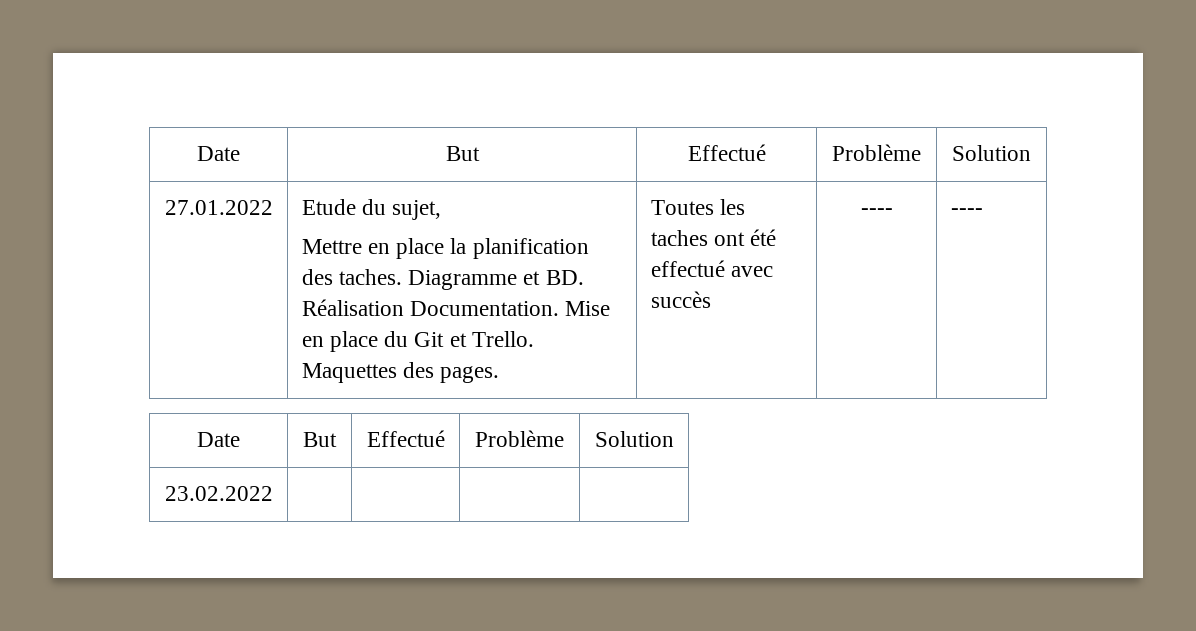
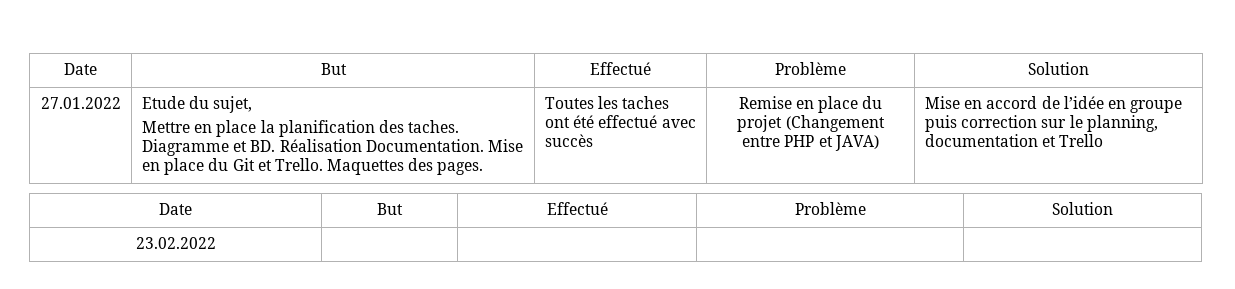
[860,208,893,215] [950,208,983,215] ---- | ---- -> [738,96,883,113] [737,115,885,132] [742,135,879,151] [924,96,1183,113] [924,115,1158,132] [924,134,1104,147] Remise en place du projet (Changement entre PHP et JAVA) | Mise en accord de l’idée en groupe puis correction sur le planning, documentation et Trello

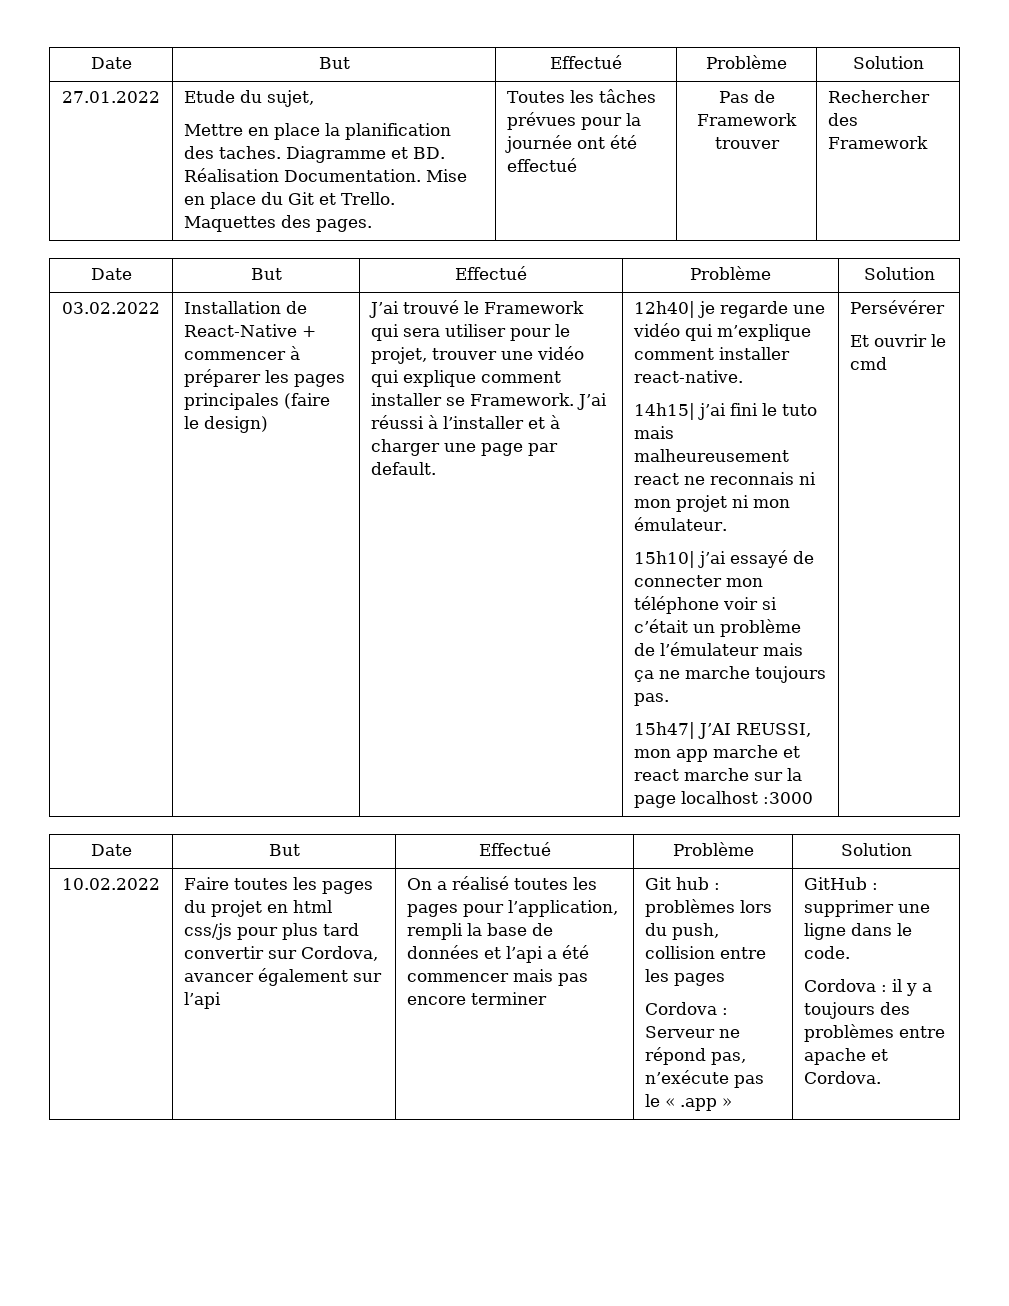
[622,96,670,109] [544,115,696,128] [544,134,593,147] [738,96,883,113] [737,115,885,132] [742,135,879,151] [924,96,1183,113] [924,115,1158,132] [924,134,1104,147] [159,203,192,215] [377,203,403,215] [546,202,608,215] [794,202,866,215] [1052,202,1113,215] [135,237,216,249] taches ont été effectué avec succès | Remise en place du projet (Changement entre PHP et JAVA) | Mise en accord de l’idée en groupe puis correction sur le planning, documentation et Trello // Date | But | Effectué | Problème | Solution // 23.02.2022 | | | | -> [599,89,657,103] [507,112,642,130] [505,135,638,153] [507,158,578,172] [718,90,775,103] [697,113,797,126] [714,137,780,149] [828,90,931,103] [828,113,859,126] [828,136,929,149] [90,268,132,280] [250,268,282,280] [455,266,527,280] [690,266,771,280] [863,267,935,280] [62,302,160,314] [184,301,308,314] [184,324,317,337] [184,346,301,360] [184,369,346,387] [184,393,331,410] [184,416,269,433] [369,300,585,318] [371,324,571,341] [371,346,585,364] [371,370,562,387] [371,393,608,410] [371,415,561,429] [371,439,559,456] [371,462,437,475] [634,301,826,318] [633,323,812,341] [634,347,791,360] [634,370,744,383] [634,403,818,420] [634,426,675,439] [634,449,790,462] [634,472,817,485] [634,495,791,512] [634,517,728,531] [634,550,815,568] [634,575,764,587] [634,596,778,614] [634,619,802,637] [634,642,804,656] [634,666,827,683] [634,693,670,706] [634,722,812,739] [634,745,801,762] [634,768,803,781] [634,791,814,808] [850,300,946,314] [850,334,947,347] [850,357,888,370] [90,844,132,856] [268,844,300,856] [478,842,551,856] [672,842,754,856] [840,843,912,856] [62,878,160,890] [184,877,374,894] [184,900,333,917] [184,923,360,940] [184,946,379,961] [184,968,383,986] [184,992,222,1009] [407,876,598,890] [407,900,619,917] [407,923,554,940] [407,945,590,963] [407,969,589,986] [407,992,548,1005] [645,877,721,890] [645,899,773,917] [645,923,720,940] [645,946,767,959] [645,969,726,986] [645,1002,729,1015] [645,1026,741,1038] [645,1047,747,1065] [645,1070,765,1088] [645,1094,733,1111] [804,877,879,890] [804,900,931,917] [804,923,913,940] [804,946,851,959] [804,979,933,996] [804,1002,911,1019] [804,1024,946,1042] [804,1048,889,1065] [804,1071,882,1084] tâches prévues pour la journée ont été effectué | Pas de Framework trouver | Rechercher des Framework // Date | But | Effectué | Problème | Solution // 03.02.2022 | Installation de React-Native + commencer à préparer les pages principales (faire le design) | J’ai trouvé le Framework qui sera utiliser pour le projet, trouver une vidéo qui explique comment installer se Framework. J’ai réussi à l’installer et à charger une page par default. | 12h40| je regarde une vidéo qui m’explique comment installer react-native. // 14h15| j’ai fini le tuto mais malheureusement react ne reconnais ni mon projet ni mon émulateur. // 15h10| j’ai essayé de connecter mon téléphone voir si c’était un problème de l’émulateur mais ça ne marche toujours pas. // 15h47| J’AI REUSSI, mon app marche et react marche sur la page localhost :3000 | Persévérer // Et ouvrir le cmd // Date | But | Effectué | Problème | Solution // 10.02.2022 | Faire toutes les pages du projet en html css/js pour plus tard convertir sur Cordova, avancer également sur l’api | On a réalisé toutes les pages pour l’application, rempli la base de données et l’api a été commencer mais pas encore terminer | Git hub : problèmes lors du push, collision entre les pages // Cordova : Serveur ne répond pas, n’exécute pas le « .app » | GitHub : supprimer une ligne dans le code. // Cordova : il y a toujours des problèmes entre apache et Cordova.

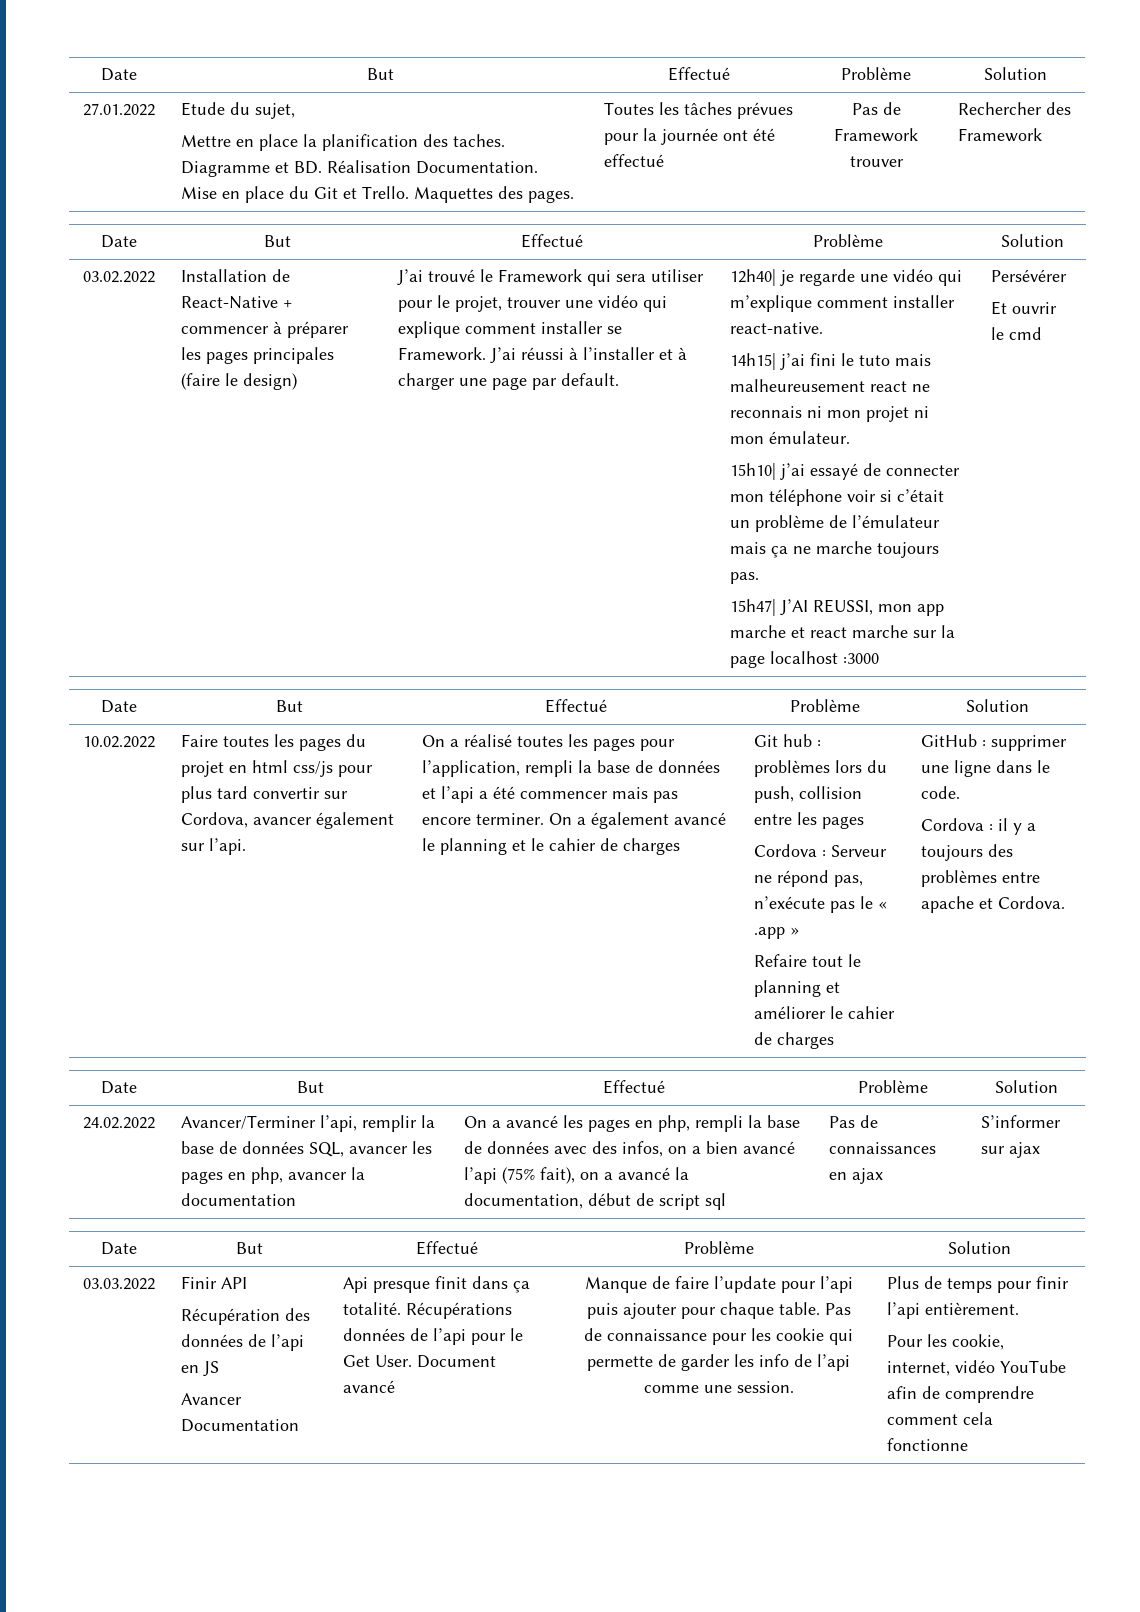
[184,992,222,1009] l’api -> [209,838,247,855] l’api.
[471,992,548,1005] terminer -> [476,812,727,829] [422,838,681,855] terminer. On a également avancé le planning et le cahier de charges
(733, 1102) none -> [754,954,862,967] [754,980,841,997] [754,1006,896,1019] [754,1032,835,1049] // Refaire tout le planning et améliorer le cahier de charges
(882, 1077) none -> [101,1081,137,1094] [296,1081,324,1093] [602,1080,665,1094] [857,1080,928,1093] [995,1080,1058,1093] [83,1117,155,1129] [181,1115,436,1132] [181,1141,433,1157] [181,1167,366,1184] [181,1193,297,1206] [464,1115,801,1132] [464,1141,796,1157] [464,1167,690,1184] [464,1193,727,1210] [829,1115,879,1128] [829,1142,937,1154] [829,1168,884,1184] [981,1115,1062,1128] [981,1142,1041,1158] [101,1242,137,1255] [236,1242,263,1254] [415,1241,478,1255] [683,1241,754,1254] [948,1241,1011,1254] [83,1278,155,1290] [181,1276,248,1289] [181,1308,311,1325] [181,1334,305,1351] [181,1361,220,1377] [181,1393,243,1405] [181,1419,300,1432] [343,1276,531,1293] [343,1302,513,1319] [343,1328,524,1345] [343,1355,497,1368] [343,1380,396,1393] [584,1276,853,1293] [586,1302,851,1319] [584,1328,853,1345] [587,1354,850,1371] [643,1381,794,1393] [887,1276,1070,1293] [887,1302,1020,1319] [887,1334,1005,1350] [887,1360,1067,1376] [887,1386,1035,1403] [887,1412,994,1425] [887,1438,969,1451] // Date | But | Effectué | Problème | Solution // 24.02.2022 | Avancer/Terminer l’api, remplir la base de données SQL, avancer les pages en php, avancer la documentation | On a avancé les pages en php, rempli la base de données avec des infos, on a bien avancé l’api (75% fait), on a avancé la documentation, début de script sql | Pas de connaissances en ajax | S’informer sur ajax // Date | But | Effectué | Problème | Solution // 03.03.2022 | Finir API // Récupération des données de l’api en JS // Avancer Documentation | Api presque finit dans ça totalité. Récupérations données de l’api pour le Get User. Document avancé | Manque de faire l’update pour l’api puis ajouter pour chaque table. Pas de connaissance pour les cookie qui permette de garder les info de l’api comme une session. | Plus de temps pour finir l’api entièrement. // Pour les cookie, internet, vidéo YouTube afin de comprendre comment cela fonctionne

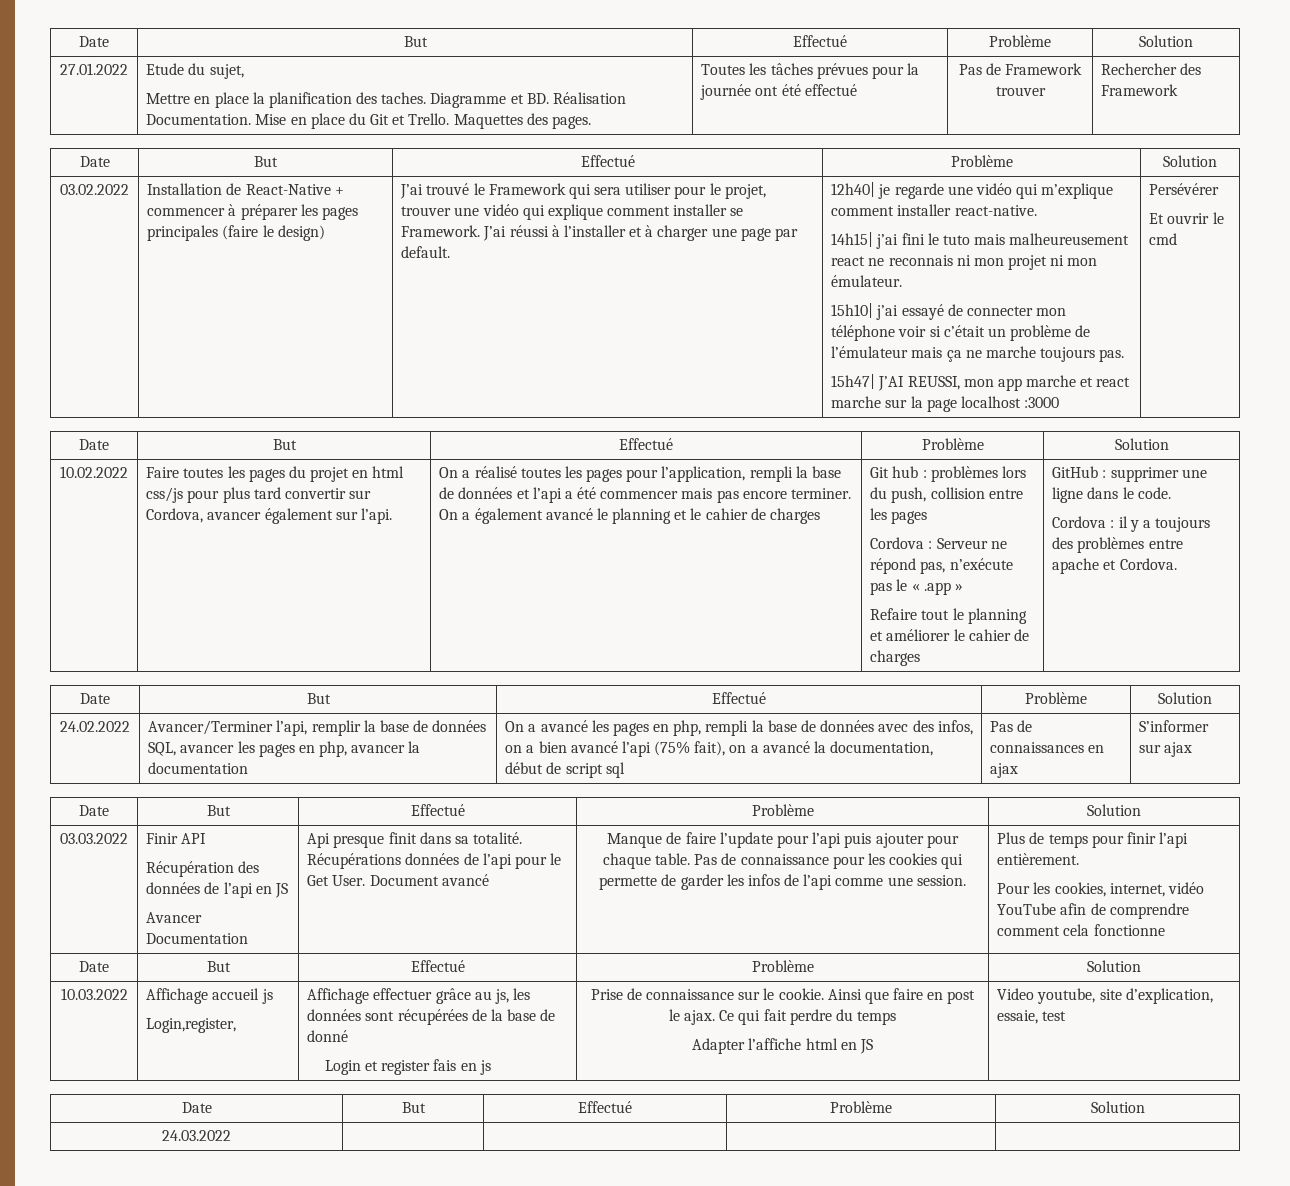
[513,1281,531,1293] ça -> [454,836,469,844] sa
[775,1328,824,1341] cookie -> [889,853,938,865] cookies
[758,1354,789,1367] info -> [747,874,780,886] infos
[952,1334,1005,1350] cookie, -> [1054,882,1106,897] cookies,
(969, 1444) none -> [79,961,109,972] [206,961,231,972] [410,960,465,972] [751,960,814,972] [1087,960,1141,972] [60,988,128,1000] [146,988,273,1004] [146,1018,237,1033] [307,988,531,1004] [307,1009,556,1025] [307,1030,349,1042] [324,1059,491,1075] [590,988,976,1004] [668,1009,897,1025] [692,1038,873,1054] [997,988,1213,1004] [997,1010,1067,1024] [181,1102,212,1113] [401,1102,426,1113] [578,1101,632,1113] [830,1101,892,1113] [1090,1101,1145,1113] [162,1130,231,1141] // Date | But | Effectué | Problème | Solution // 10.03.2022 | Affichage accueil js // Login,register, | Affichage effectuer grâce au js, les données sont récupérées de la base de donné // Login et register fais en js | Prise de connaissance sur le cookie. Ainsi que faire en post le ajax. Ce qui fait perdre du temps // Adapter l’affiche html en JS | Video youtube, site d’explication, essaie, test // Date | But | Effectué | Problème | Solution // 24.03.2022 | | | |

